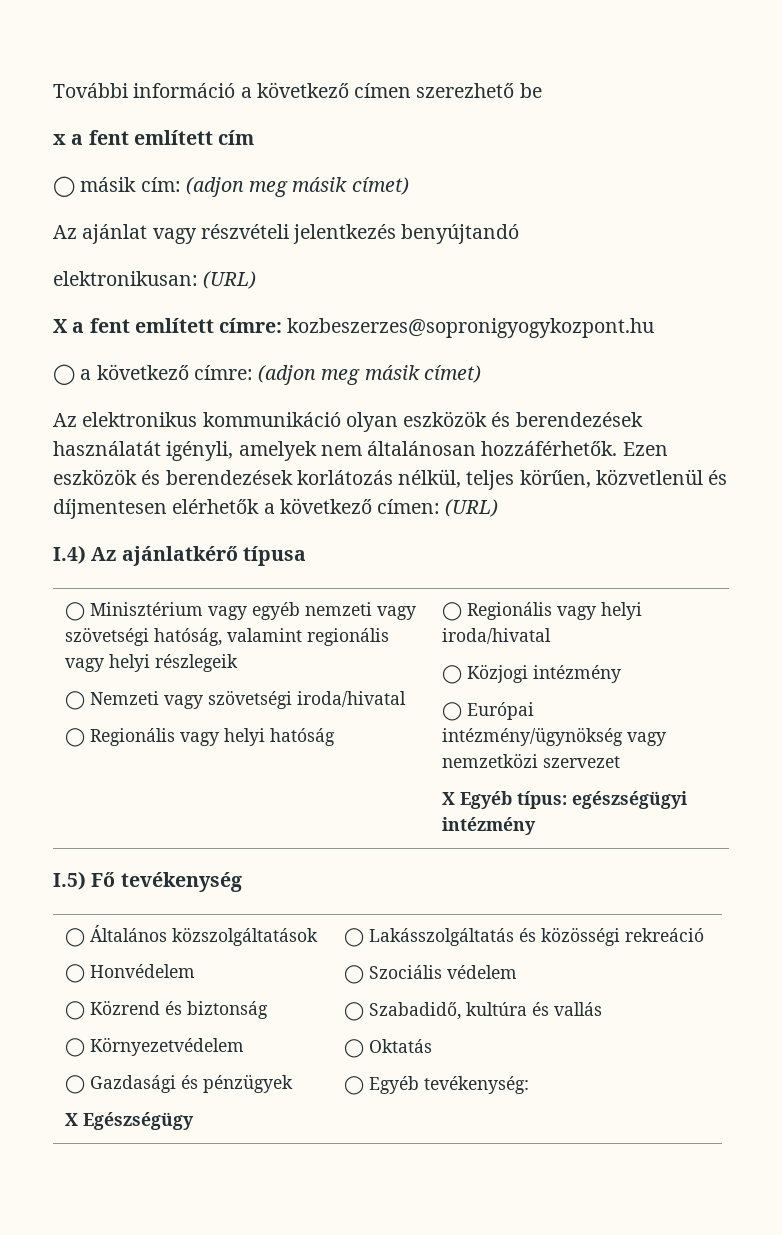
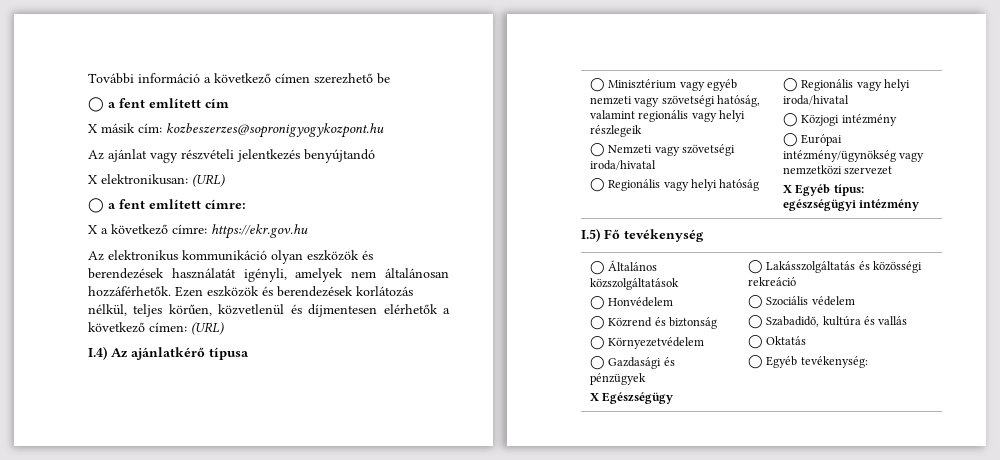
[53,134,66,145] x -> [88,97,104,112] ◯
[53,176,75,197] ◯ -> [88,124,98,133] X
[185,177,409,197] (adjon meg másik címet) -> [166,123,384,138] kozbeszerzes@sopronigyogykozpont.hu
(520, 234) none -> [88,175,98,184] X
[53,319,68,333] X -> [88,198,104,213] ◯
[287,318,655,338] [53,364,75,385] kozbeszerzes@sopronigyogykozpont.hu // ◯ -> [88,225,98,234] // X
[258,365,481,385] (adjon meg másik címet) -> [211,224,308,239] https://ekr.gov.hu

